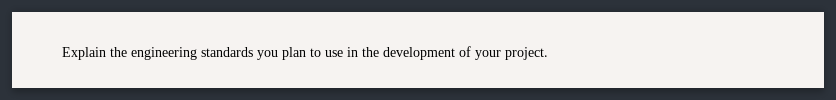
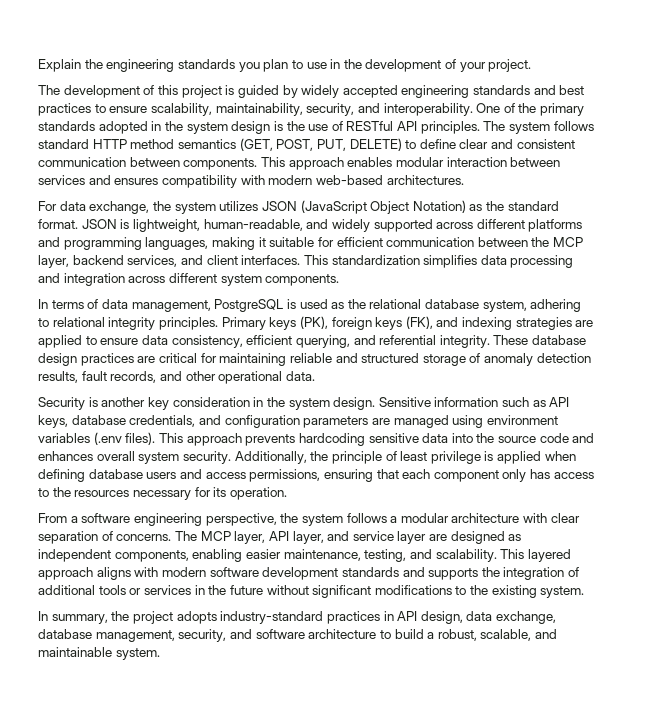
(548, 53) none -> [38,85,585,98] [38,103,585,116] [38,121,594,134] [38,138,575,151] [38,157,561,170] [38,175,464,188] [38,200,559,214] [38,219,583,232] [38,237,584,250] [38,255,574,268] [38,273,340,286] [38,299,582,312] [38,316,594,330] [38,335,587,348] [38,353,591,366] [38,371,315,384] [38,397,570,410] [38,415,558,428] [38,432,595,446] [38,451,576,464] [38,469,594,482] [38,487,287,500] [38,513,580,526] [38,531,522,544] [38,549,571,562] [38,567,580,580] [38,585,585,598] [38,611,557,624] [38,629,558,642] [38,647,160,660] // The development of this project is guided by widely accepted engineering standards and best practices to ensure scalability, maintainability, security, and interoperability. One of the primary standards adopted in the system design is the use of RESTful API principles. The system follows standard HTTP method semantics (GET, POST, PUT, DELETE) to define clear and consistent communication between components. This approach enables modular interaction between services and ensures compatibility with modern web-based architectures. // For data exchange, the system utilizes JSON (JavaScript Object Notation) as the standard format. JSON is lightweight, human-readable, and widely supported across different platforms and programming languages, making it suitable for efficient communication between the MCP layer, backend services, and client interfaces. This standardization simplifies data processing and integration across different system components. // In terms of data management, PostgreSQL is used as the relational database system, adhering to relational integrity principles. Primary keys (PK), foreign keys (FK), and indexing strategies are applied to ensure data consistency, efficient querying, and referential integrity. These database design practices are critical for maintaining reliable and structured storage of anomaly detection results, fault records, and other operational data. // Security is another key consideration in the system design. Sensitive information such as API keys, database credentials, and configuration parameters are managed using environment variables (.env files). This approach prevents hardcoding sensitive data into the source code and enhances overall system security. Additionally, the principle of least privilege is applied when defining database users and access permissions, ensuring that each component only has access to the resources necessary for its operation. // From a software engineering perspective, the system follows a modular architecture with clear separation of concerns. The MCP layer, API layer, and service layer are designed as independent components, enabling easier maintenance, testing, and scalability. This layered approach aligns with modern software development standards and supports the integration of additional tools or services in the future without significant modifications to the existing system. // In summary, the project adopts industry-standard practices in API design, data exchange, database management, security, and software architecture to build a robust, scalable, and maintainable system.

